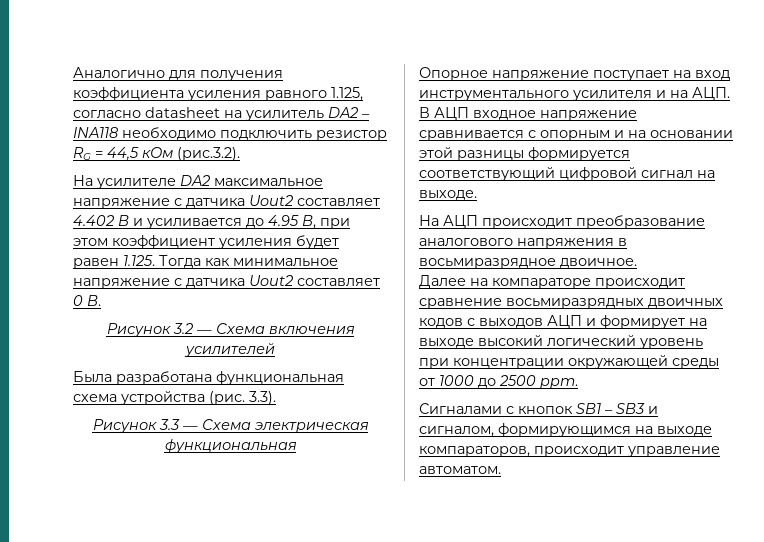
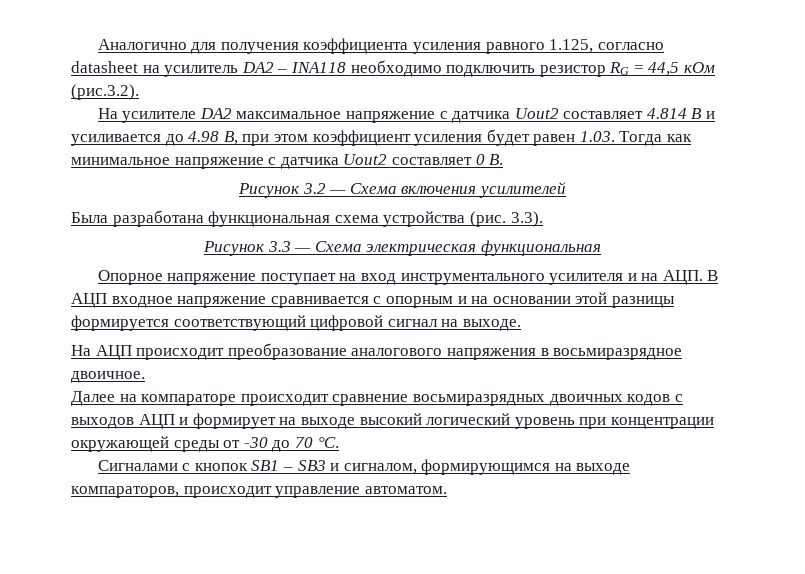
[73,215,114,226] 4.402 -> [646,108,687,119] 4.814
[268,215,299,226] 4.95 -> [188,131,220,142] 4.98
[123,255,155,266] 1.125. -> [579,131,615,142] 1.03.
[439,375,578,389] 1000 до 2500 ppm. -> [243,437,339,452] -30 до 70 ℃.

